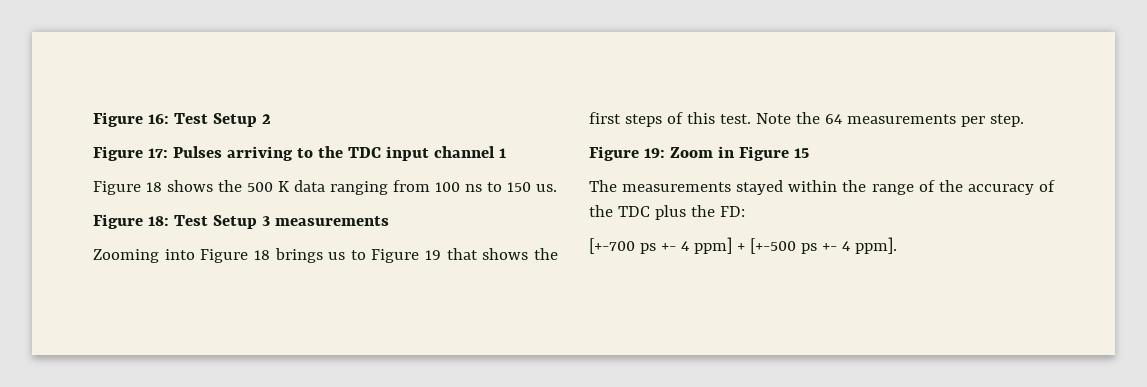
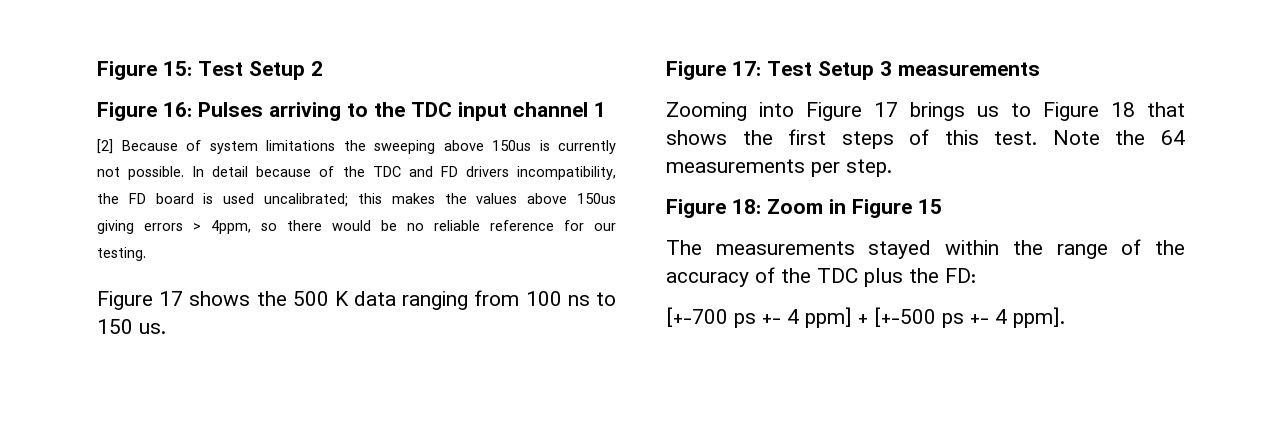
[93,112,169,127] Figure 16: -> [97,61,192,80] Figure 15:
[147,148,168,158] 17: -> [163,102,192,117] 16:
[93,181,162,195] // Figure 18 -> [97,139,616,154] [97,166,616,180] [97,193,616,207] [97,220,616,234] [97,247,146,261] [97,291,184,310] // [2] Because of system limitations the sweeping above 150us is currently not possible. In detail because of the TDC and FD drivers incompatibility, the FD board is used uncalibrated; this makes the values above 150us giving errors > 4ppm, so there would be no reliable reference for our testing. // Figure 17
[147,216,169,226] 18: -> [732,61,761,76] 17:
[253,250,270,260] 18 -> [874,102,898,117] 17
[425,250,442,260] 19 -> [1111,102,1135,117] 18
[643,148,665,158] 19: -> [732,199,761,214] 18:

